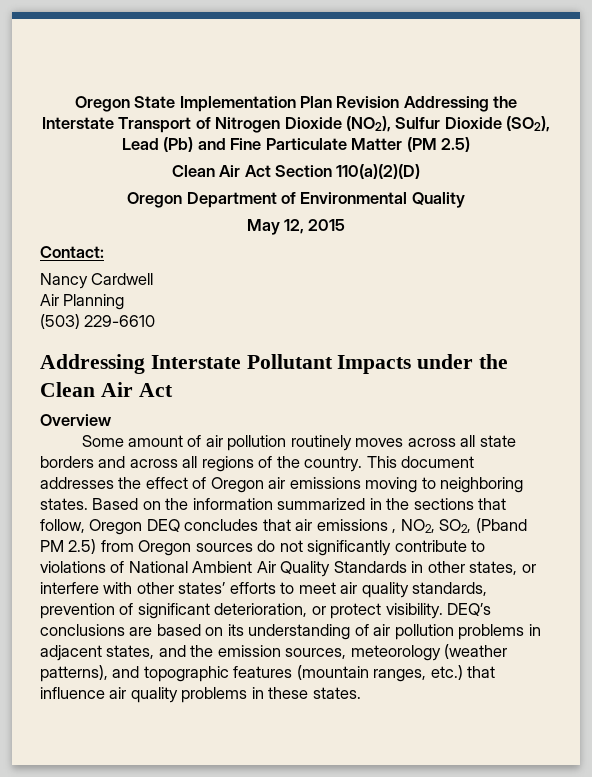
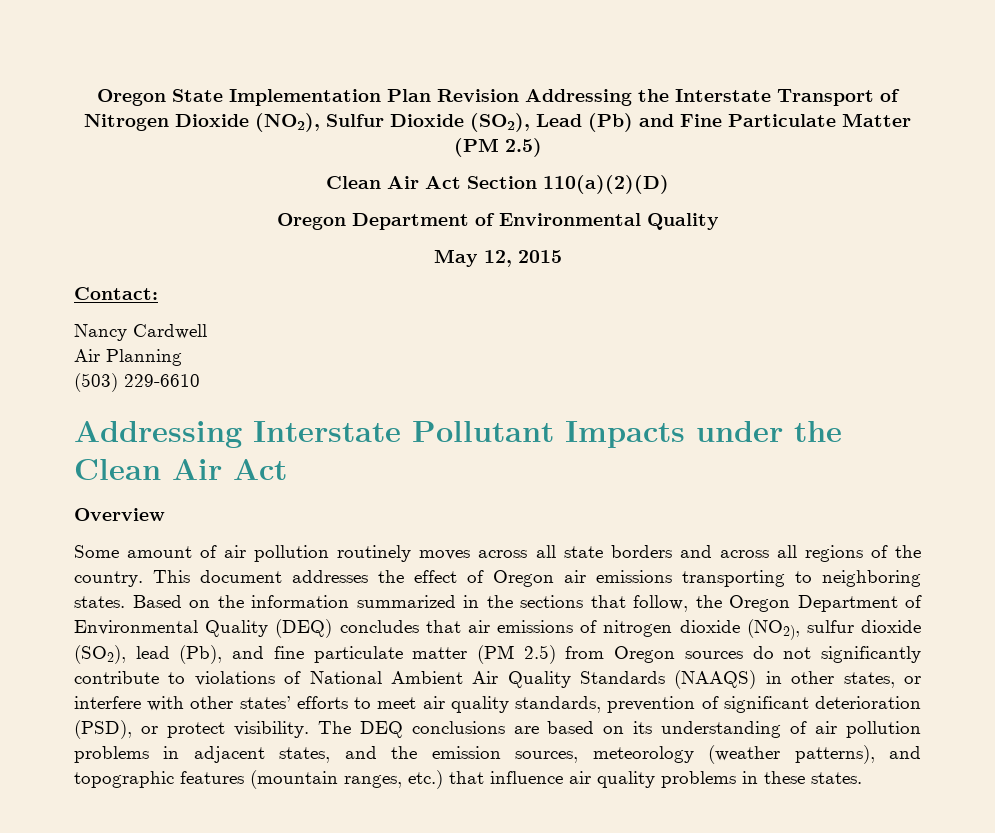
[365,477,418,493] moving -> [682,570,785,587] transporting
[89,518,527,535] [40,540,64,552] Oregon DEQ concludes that air emissions , NO2, SO2, (Pband PM -> [695,595,922,612] [74,619,921,640] [74,645,514,664] the Oregon Department of Environmental Quality (DEQ) concludes that air emissions of nitrogen dioxide (NO2), sulfur dioxide (SO2), lead (Pb), and fine particulate matter (PM
(407, 567) none -> [674,670,757,689] (NAAQS)
[214,603,308,617] deterioration, -> [815,696,922,709] [74,720,132,739] deterioration (PSD),
[447,603,492,616] DEQ’s -> [317,721,403,738] The DEQ

